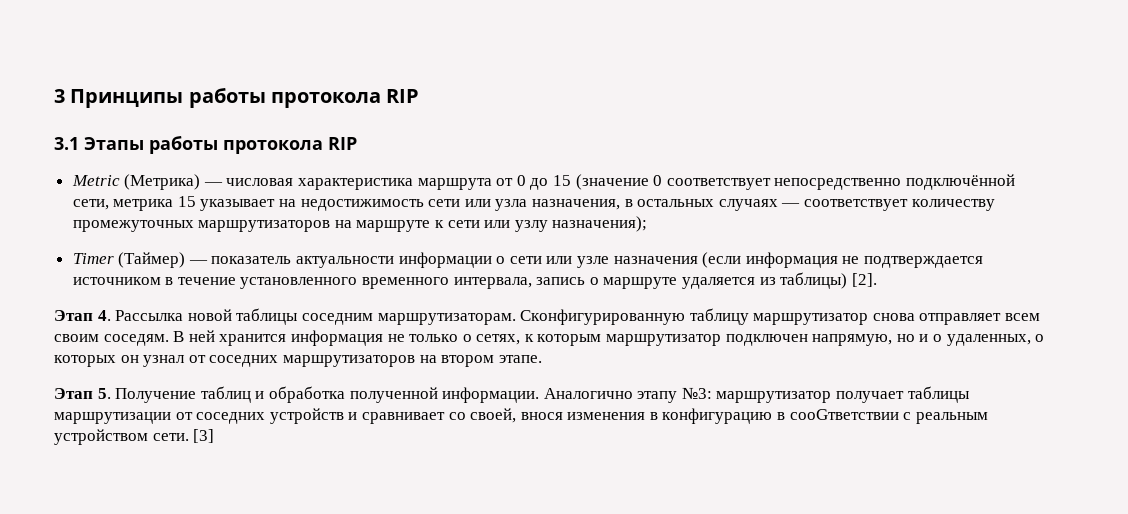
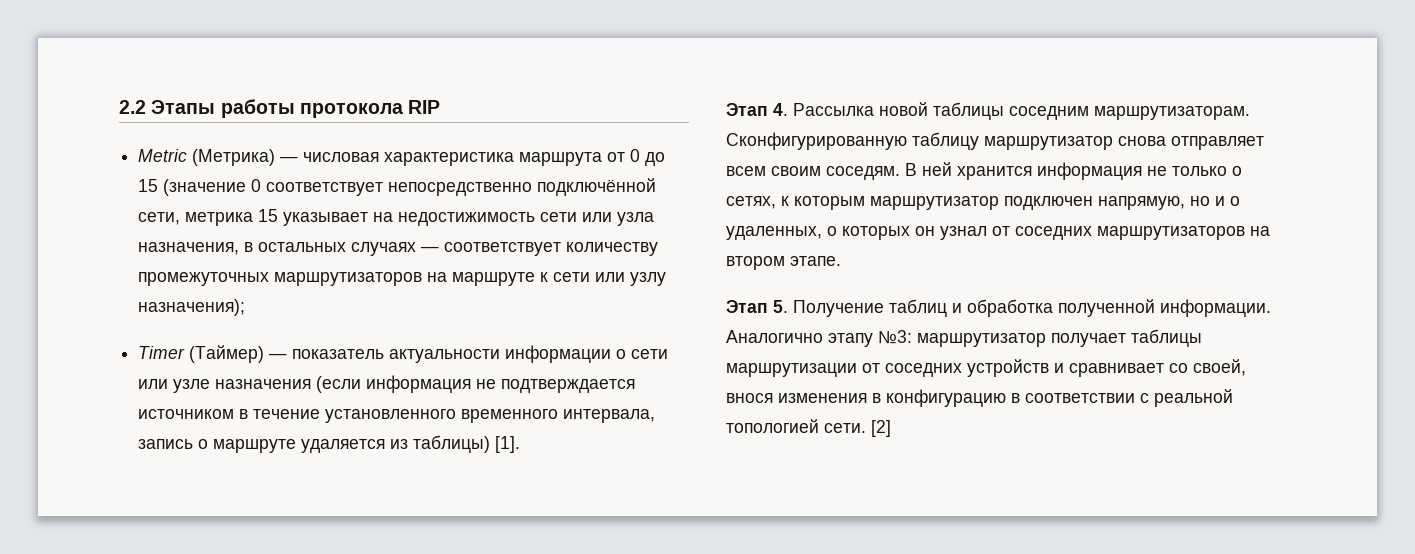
[54,88,420,108] [54,137,79,150] 3 Принципы работы протокола RIP // 3.1 -> [119,100,146,114] 2.2
[851,273,877,287] [2]. -> [495,436,521,453] [1].
[789,409,988,424] [54,429,215,445] сооGтветствии с реальным устройством сети. [3] -> [1025,389,1233,407] [726,419,891,437] соответствии с реальной топологией сети. [2]

